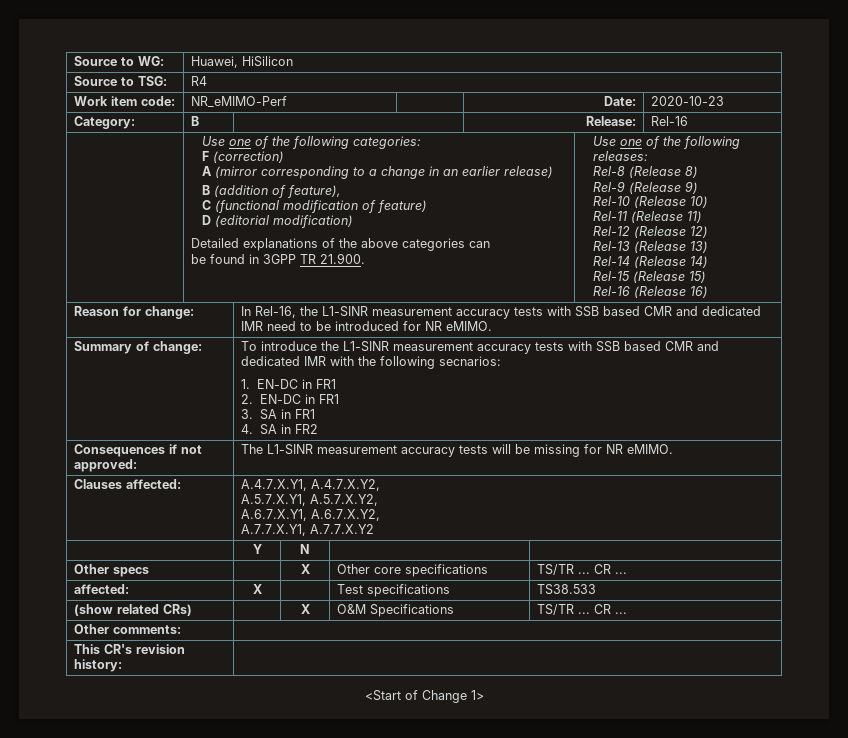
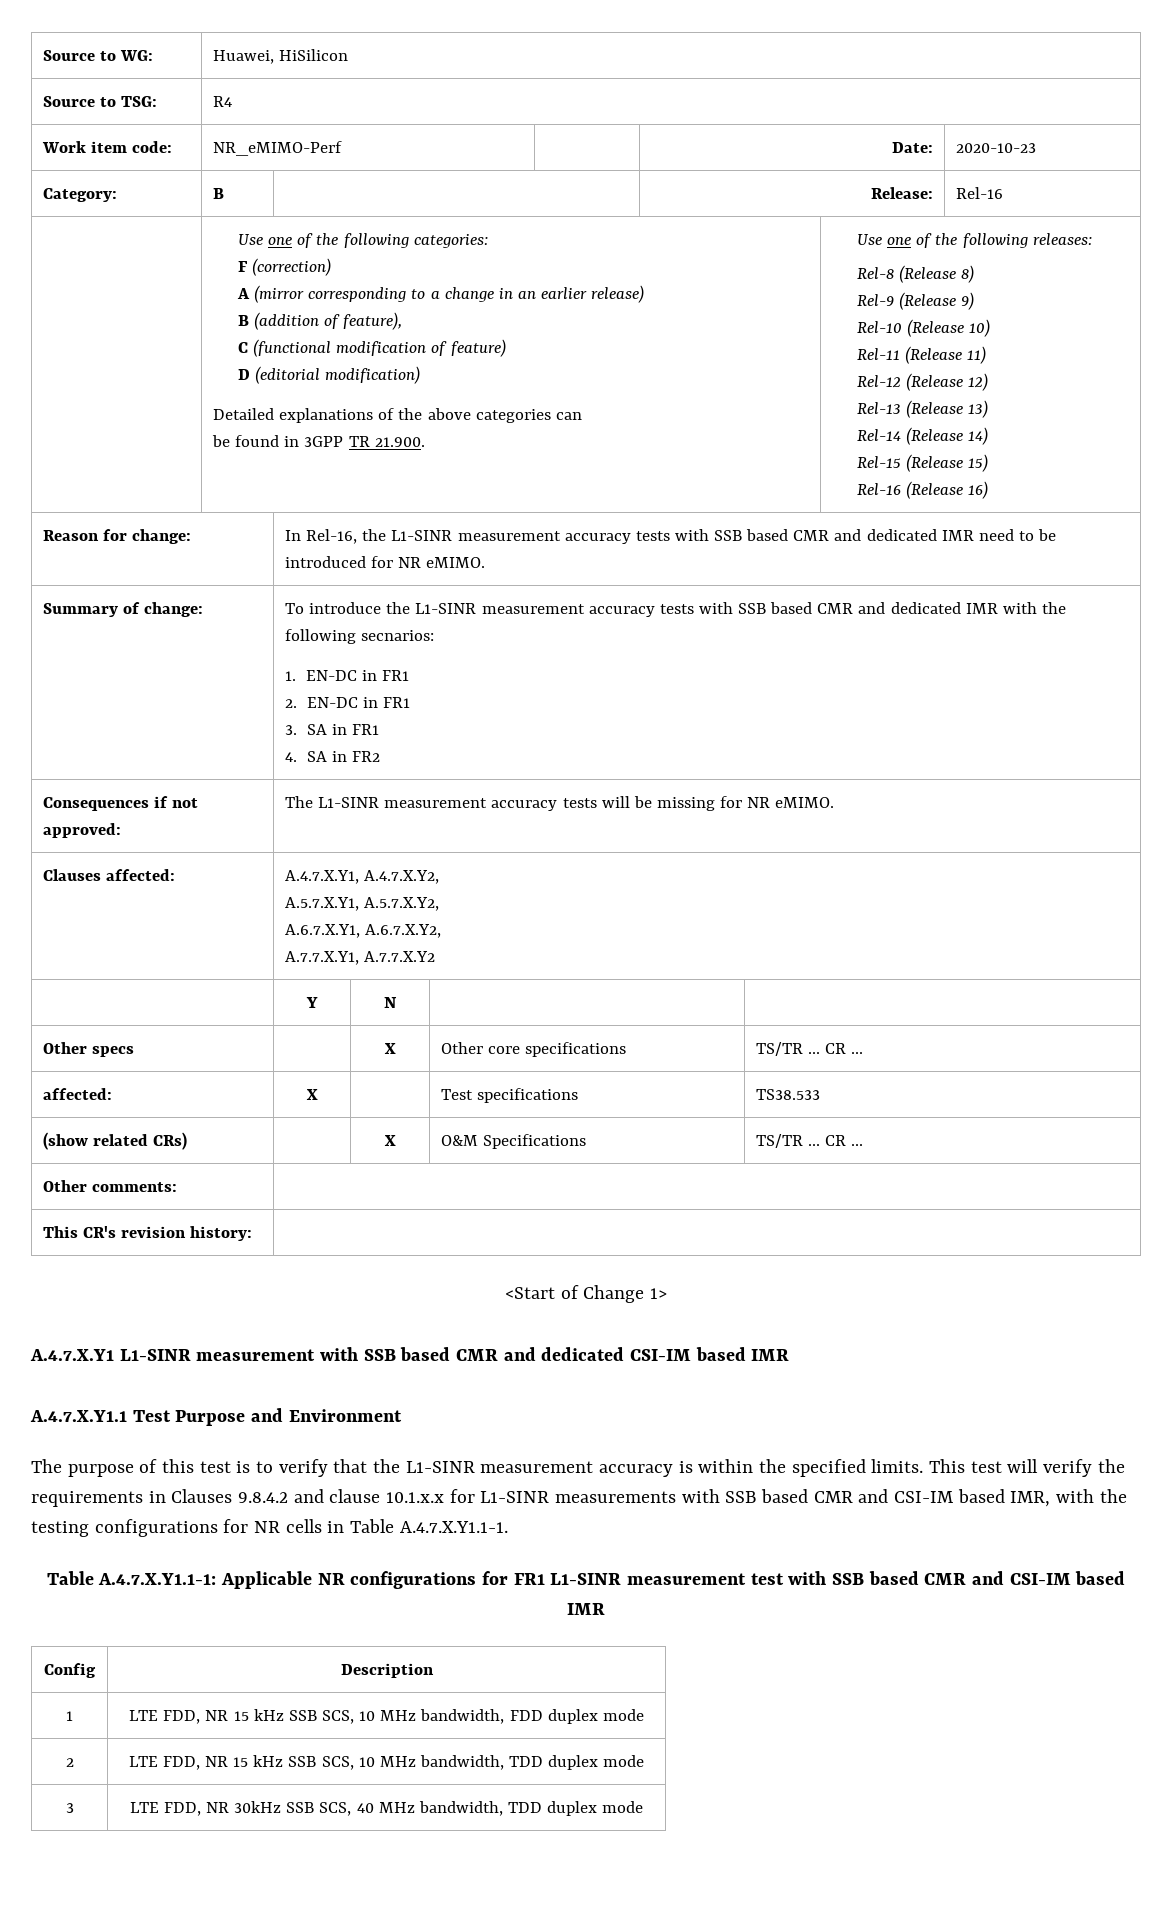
(484, 695) none -> [30,1347,790,1361] [30,1408,402,1426] [31,1459,1125,1477] [31,1489,1127,1507] [31,1519,508,1537] [46,1571,1126,1589] [567,1603,605,1615] [44,1663,96,1678] [340,1663,434,1678] [66,1711,73,1721] [129,1709,644,1724] [65,1758,74,1767] [128,1755,645,1770] [65,1803,74,1813] [129,1801,644,1816] // A.4.7.X.Y1 L1-SINR measurement with SSB based CMR and dedicated CSI-IM based IMR // A.4.7.X.Y1.1 Test Purpose and Environment // The purpose of this test is to verify that the L1-SINR measurement accuracy is within the specified limits. This test will verify the requirements in Clauses 9.8.4.2 and clause 10.1.x.x for L1-SINR measurements with SSB based CMR and CSI-IM based IMR, with the testing configurations for NR cells in Table A.4.7.X.Y1.1-1. // Table A.4.7.X.Y1.1-1: Applicable NR configurations for FR1 L1-SINR measurement test with SSB based CMR and CSI-IM based IMR // Config | Description // 1 | LTE FDD, NR 15 kHz SSB SCS, 10 MHz bandwidth, FDD duplex mode // 2 | LTE FDD, NR 15 kHz SSB SCS, 10 MHz bandwidth, TDD duplex mode // 3 | LTE FDD, NR 30kHz SSB SCS, 40 MHz bandwidth, TDD duplex mode

